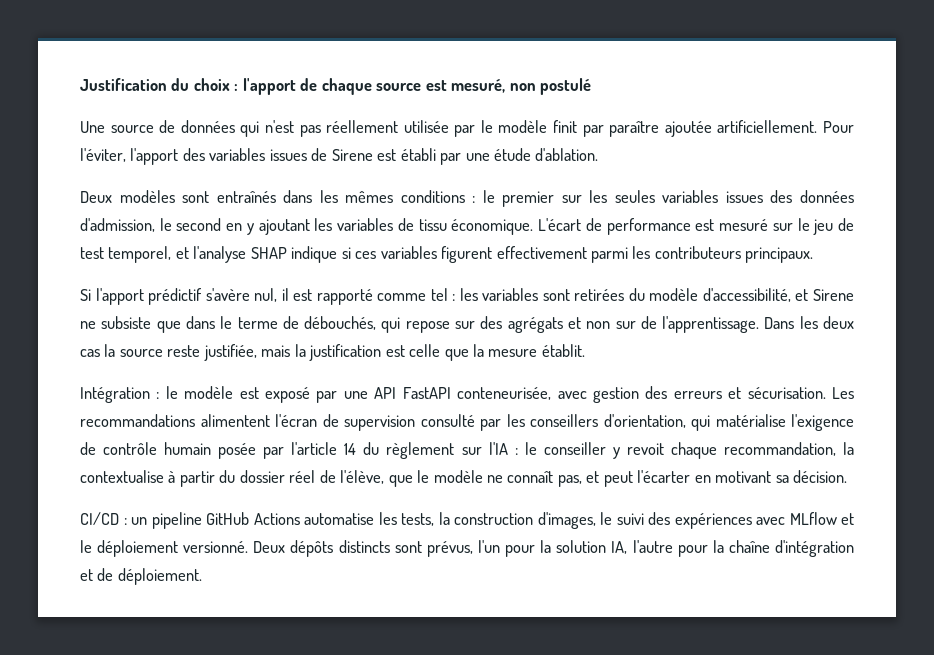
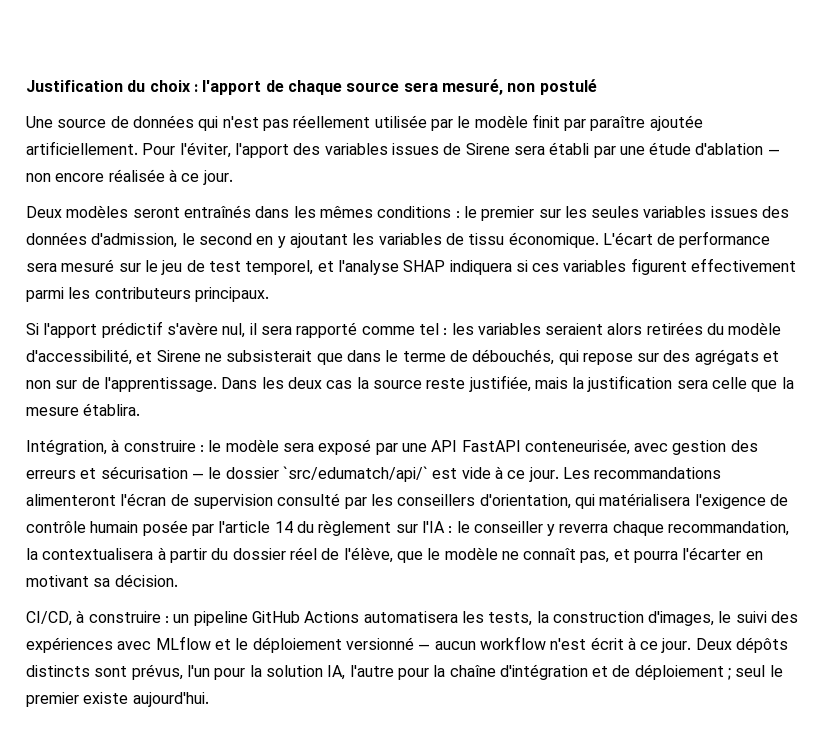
[425,80,447,91] est -> [403,82,438,92] sera
[377,149,397,161] est -> [513,146,545,155] sera
[535,148,599,161] d'ablation. -> [695,143,780,155] [26,169,233,185] d'ablation — non encore réalisée à ce jour.
[182,191,210,203] sont -> [132,207,180,218] seront
[695,219,715,231] est -> [26,263,57,272] sera
[291,246,338,263] indique -> [449,260,512,275] indiquera
[293,289,313,301] est -> [260,326,292,335] sera
[542,289,570,301] sont -> [545,323,643,335] seraient alors
[101,316,152,329] subsiste -> [226,350,313,362] subsisterait
[385,345,405,357] est -> [676,380,708,389] sera
[541,344,585,357] [80,387,150,403] établit. // Intégration -> [83,403,141,416] [26,439,196,455] établira. // Intégration, à construire
[239,387,259,399] est -> [282,443,314,452] sera
[747,387,826,399] sécurisation. -> [100,466,559,482] sécurisation — le dossier `src/edumatch/api/` est vide à ce jour.
[200,414,270,427] alimentent -> [26,494,116,506] alimenteront
[715,414,786,427] matérialise -> [599,493,691,506] matérialisera
[626,443,664,455] revoit -> [559,524,609,533] reverra
[80,470,164,483] contextualise -> [42,548,154,560] contextualisera
[603,471,633,487] peut -> [634,551,679,563] pourra
[80,512,119,525] CI/CD -> [26,610,161,626] CI/CD, à construire
[304,513,374,525] automatise -> [363,611,458,623] automatisera
[183,541,249,553] versionné. -> [345,636,692,653] versionné — aucun workflow n'est écrit à ce jour.
[117,568,202,585] déploiement. -> [634,664,783,680] [26,692,209,707] déploiement ; seul le premier existe aujourd'hui.

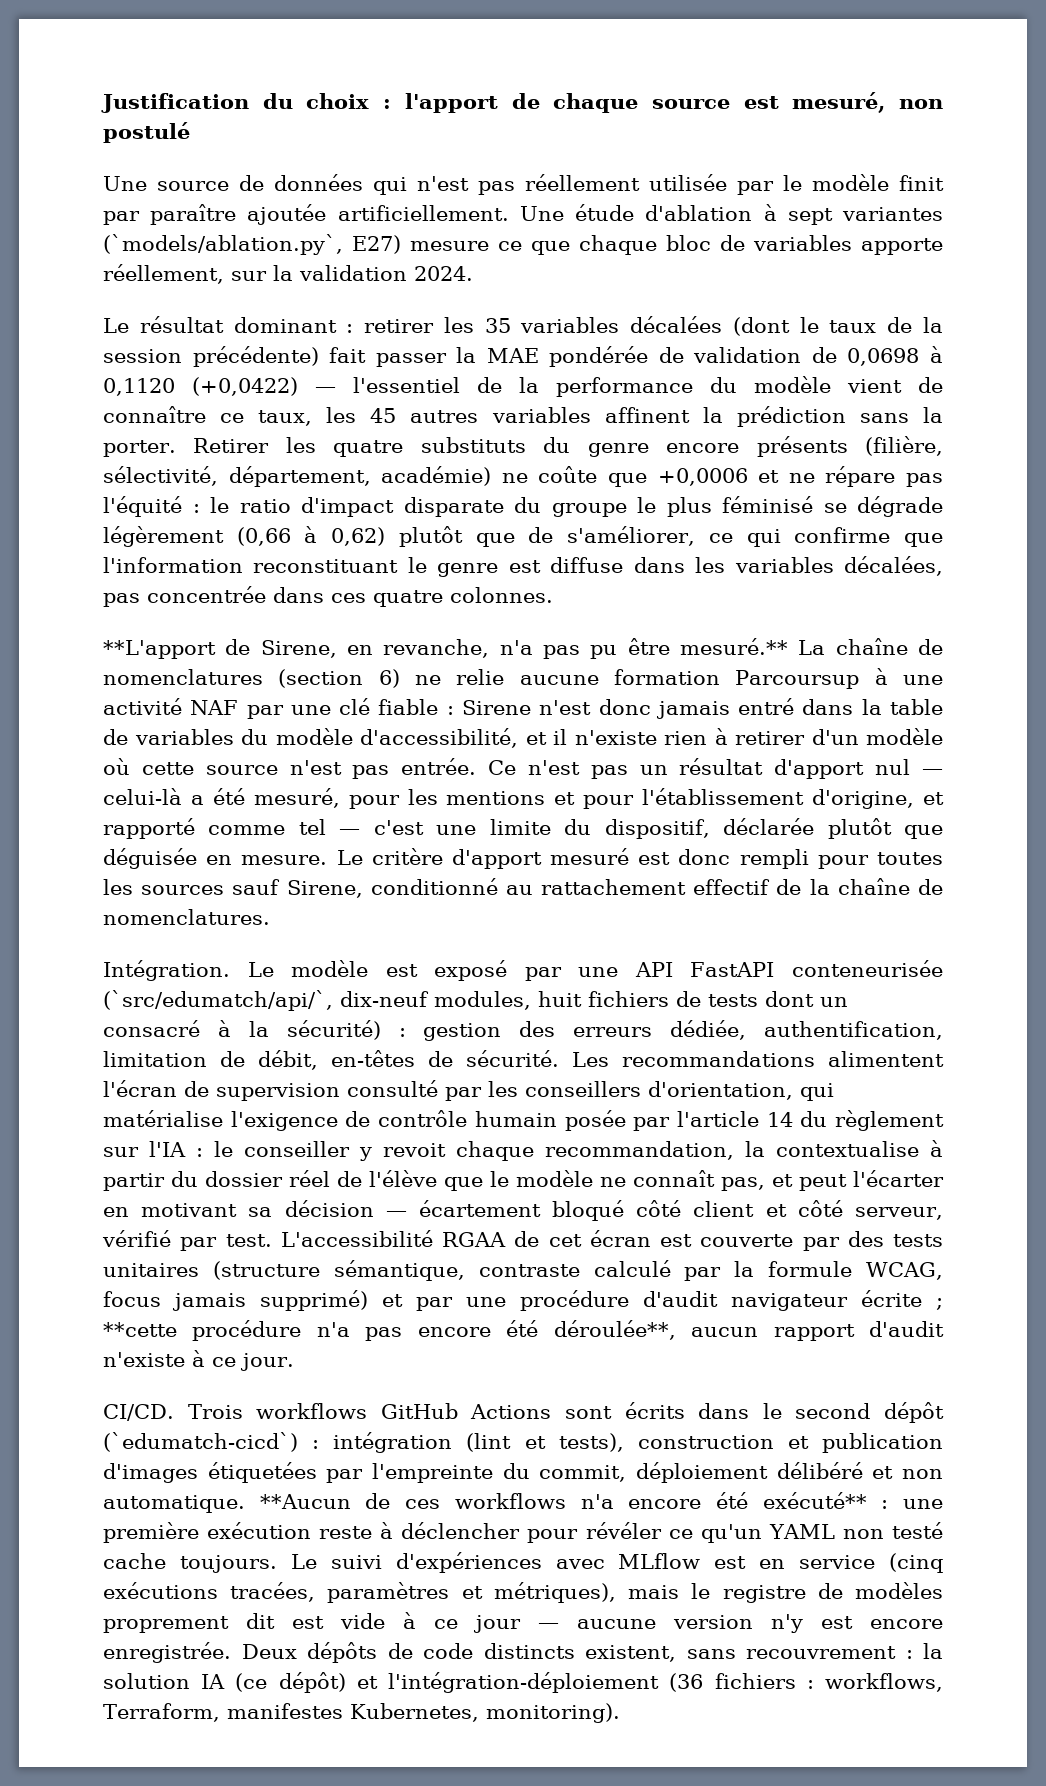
[403,82,438,92] sera -> [743,96,779,109] est
[142,142,780,158] [26,169,233,185] [26,205,790,221] [26,231,771,248] [26,258,797,275] [26,287,269,302] [26,321,782,338] [26,349,780,365] [26,375,794,392] [26,403,141,416] [26,439,314,455] Pour l'éviter, l'apport des variables issues de Sirene sera établi par une étude d'ablation — non encore réalisée à ce jour. // Deux modèles seront entraînés dans les mêmes conditions : le premier sur les seules variables issues des données d'admission, le second en y ajoutant les variables de tissu économique. L'écart de performance sera mesuré sur le jeu de test temporel, et l'analyse SHAP indiquera si ces variables figurent effectivement parmi les contributeurs principaux. // Si l'apport prédictif s'avère nul, il sera rapporté comme tel : les variables seraient alors retirées du modèle d'accessibilité, et Sirene ne subsisterait que dans le terme de débouchés, qui repose sur des agrégats et non sur de l'apprentissage. Dans les deux cas la source reste justifiée, mais la justification sera celle que la mesure établira. // Intégration, à construire : le modèle sera -> [519,204,943,225] [103,234,943,255] [103,264,473,284] [103,316,943,336] [103,346,943,367] [103,376,943,397] [103,406,943,427] [103,436,943,457] [103,466,944,487] [103,496,943,517] [103,526,943,547] [103,556,944,577] [103,586,553,607] [103,638,944,659] [103,668,944,689] [103,698,944,719] [103,728,943,748] [103,758,943,779] [103,788,944,809] [103,818,944,839] [103,848,943,869] [103,878,943,898] [103,909,270,925] [103,960,418,981] Une étude d'ablation à sept variantes (`models/ablation.py`, E27) mesure ce que chaque bloc de variables apporte réellement, sur la validation 2024. // Le résultat dominant : retirer les 35 variables décalées (dont le taux de la session précédente) fait passer la MAE pondérée de validation de 0,0698 à 0,1120 (+0,0422) — l'essentiel de la performance du modèle vient de connaître ce taux, les 45 autres variables affinent la prédiction sans la porter. Retirer les quatre substituts du genre encore présents (filière, sélectivité, département, académie) ne coûte que +0,0006 et ne répare pas l'équité : le ratio d'impact disparate du groupe le plus féminisé se dégrade légèrement (0,66 à 0,62) plutôt que de s'améliorer, ce qui confirme que l'information reconstituant le genre est diffuse dans les variables décalées, pas concentrée dans ces quatre colonnes. // **L'apport de Sirene, en revanche, n'a pas pu être mesuré.** La chaîne de nomenclatures (section 6) ne relie aucune formation Parcoursup à une activité NAF par une clé fiable : Sirene n'est donc jamais entré dans la table de variables du modèle d'accessibilité, et il n'existe rien à retirer d'un modèle où cette source n'est pas entrée. Ce n'est pas un résultat d'apport nul — celui-là a été mesuré, pour les mentions et pour l'établissement d'origine, et rapporté comme tel — c'est une limite du dispositif, déclarée plutôt que déguisée en mesure. Le critère d'apport mesuré est donc rempli pour toutes les sources sauf Sirene, conditionné au rattachement effectif de la chaîne de nomenclatures. // Intégration. Le modèle est
[524,439,758,455] [26,466,559,482] conteneurisée, avec gestion des erreurs et sécurisation — le dossier `src/edumatch/api/` est vide à ce jour. -> [791,960,943,977] [103,990,848,1011] [103,1020,944,1041] [103,1050,559,1070] conteneurisée (`src/edumatch/api/`, dix-neuf modules, huit fichiers de tests dont un consacré à la sécurité) : gestion des erreurs dédiée, authentification, limitation de débit, en-têtes de sécurité.
[26,494,116,506] alimenteront -> [828,1051,944,1067] alimentent
[599,493,691,506] matérialisera -> [103,1110,223,1127] matérialise
[559,524,609,533] reverra -> [383,1143,446,1157] revoit
[42,548,154,560] contextualisera -> [776,1141,919,1157] contextualise
[343,547,393,563] l'élève, -> [369,1170,437,1187] l'élève
[634,551,679,563] pourra -> [799,1174,847,1191] peut
[114,574,178,587] [26,610,799,626] [26,636,789,653] [26,664,783,680] [26,692,209,707] décision. // CI/CD, à construire : un pipeline GitHub Actions automatisera les tests, la construction d'images, le suivi des expériences avec MLflow et le déploiement versionné — aucun workflow n'est écrit à ce jour. Deux dépôts distincts sont prévus, l'un pour la solution IA, l'autre pour la chaîne d'intégration et de déploiement ; seul le premier existe aujourd'hui. -> [284,1200,944,1221] [102,1230,943,1251] [103,1260,944,1281] [103,1290,943,1311] [103,1320,945,1341] [103,1350,294,1371] [103,1402,944,1423] [103,1432,943,1453] [103,1462,943,1483] [103,1492,944,1513] [103,1522,943,1543] [103,1552,943,1573] [103,1582,943,1603] [103,1612,943,1633] [103,1642,943,1663] [103,1672,943,1693] [103,1703,620,1723] décision — écartement bloqué côté client et côté serveur, vérifié par test. L'accessibilité RGAA de cet écran est couverte par des tests unitaires (structure sémantique, contraste calculé par la formule WCAG, focus jamais supprimé) et par une procédure d'audit navigateur écrite ; **cette procédure n'a pas encore été déroulée**, aucun rapport d'audit n'existe à ce jour. // CI/CD. Trois workflows GitHub Actions sont écrits dans le second dépôt (`edumatch-cicd`) : intégration (lint et tests), construction et publication d'images étiquetées par l'empreinte du commit, déploiement délibéré et non automatique. **Aucun de ces workflows n'a encore été exécuté** : une première exécution reste à déclencher pour révéler ce qu'un YAML non testé cache toujours. Le suivi d'expériences avec MLflow est en service (cinq exécutions tracées, paramètres et métriques), mais le registre de modèles proprement dit est vide à ce jour — aucune version n'y est encore enregistrée. Deux dépôts de code distincts existent, sans recouvrement : la solution IA (ce dépôt) et l'intégration-déploiement (36 fichiers : workflows, Terraform, manifestes Kubernetes, monitoring).

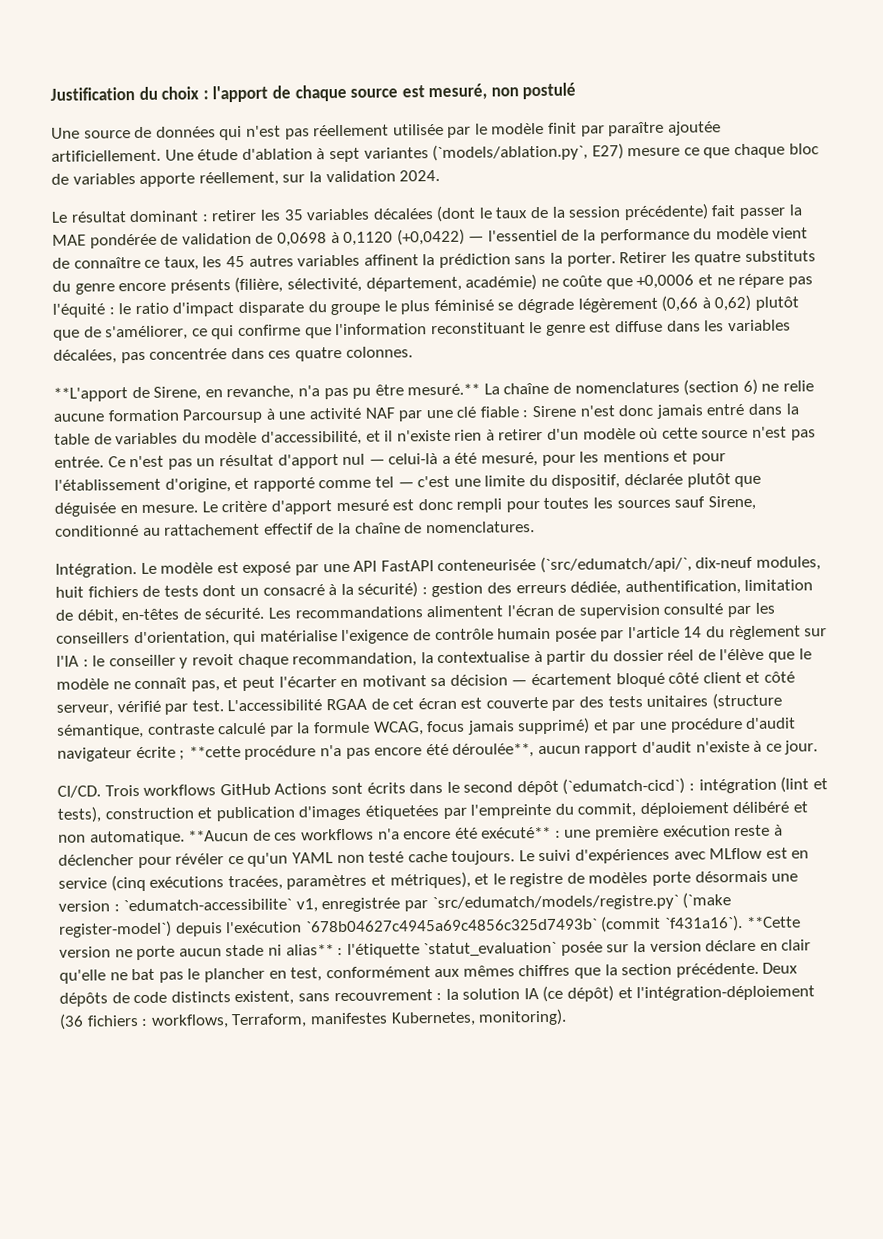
[628,1585,680,1599] mais -> [474,873,490,885] et
[103,1612,943,1633] [103,1642,231,1663] proprement dit est vide à ce jour — aucune version n'y est encore enregistrée. -> [652,870,799,886] [58,892,732,913] [58,915,801,938] [59,939,812,961] [59,962,759,984] porte désormais une version : `edumatch-accessibilite` v1, enregistrée par `src/edumatch/models/registre.py` (`make register-model`) depuis l'exécution `678b04627c4945a69c4856c325d7493b` (commit `f431a16`). **Cette version ne porte aucun stade ni alias** : l'étiquette `statut_evaluation` posée sur la version déclare en clair qu'elle ne bat pas le plancher en test, conformément aux mêmes chiffres que la section précédente.

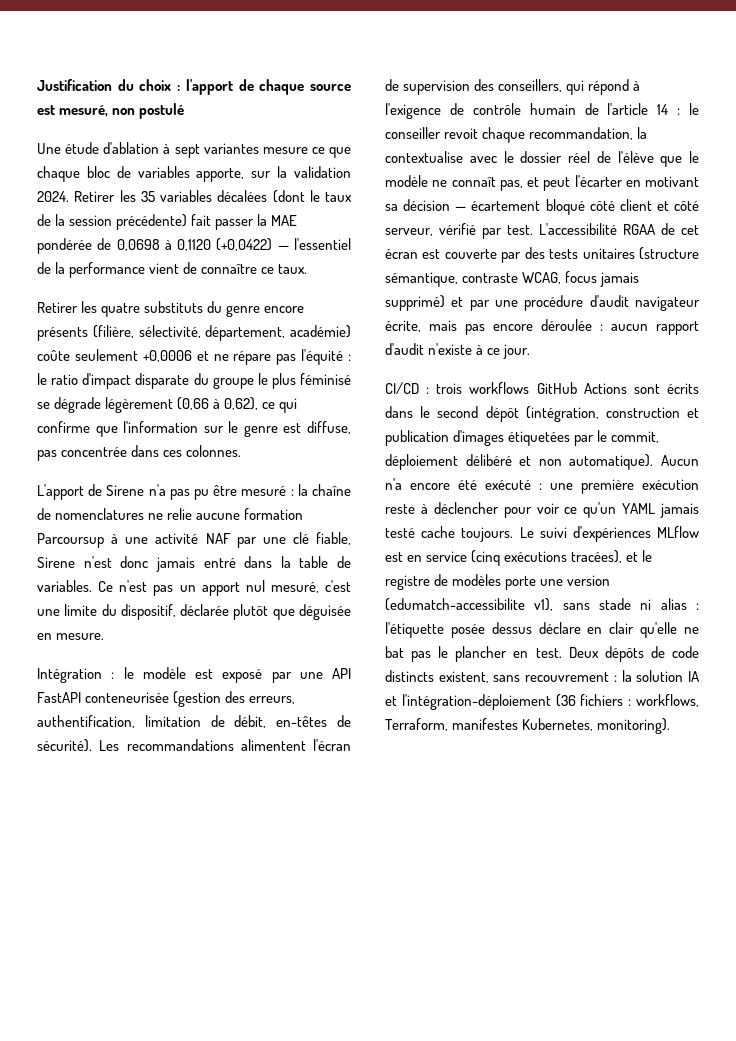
[83,121,721,141] [51,149,194,162] source de données qui n'est pas réellement utilisée par le modèle finit par paraître ajoutée artificiellement. Une -> (61, 148) none
[432,143,624,162] (`models/ablation.py`, E27) -> (259, 148) none
[139,171,279,187] apporte réellement, -> [196,168,245,182] apporte,
[51,209,258,223] // Le résultat dominant : retirer -> [74,191,116,202] Retirer
[181,232,274,245] validation de -> (112, 244) none
[693,227,769,240] du modèle -> (146, 270) none
[163,252,616,271] taux, les 45 autres variables affinent la prédiction sans la porter. -> [278,264,308,274] taux. //
[540,275,633,290] ne coûte que -> [37,349,138,361] coûte seulement
[714,294,800,312] [53,325,189,341] 0,62) plutôt que de s'améliorer, -> [224,397,259,410] 0,62),
[430,322,526,335] reconstituant -> [203,426,224,433] sur
[615,319,791,333] [53,349,117,364] diffuse dans les variables décalées, -> [306,421,351,434] diffuse,
[294,346,342,362] quatre -> (183, 453) none
[53,385,295,402] **L'apport de Sirene, en revanche, -> [37,484,145,500] L'apport de Sirene
[407,383,500,396] mesuré.** La -> [241,484,308,496] mesuré : la
[683,378,758,396] (section 6) -> (145, 514) none
[479,406,529,418] fiable : -> [316,532,351,545] fiable,
[115,426,816,446] [54,450,727,470] [54,476,414,493] variables du modèle d'accessibilité, et il n'existe rien à retirer d'un modèle où cette source n'est pas entrée. Ce n'est pas un résultat d'apport nul — celui-là a été mesuré, pour les mentions et pour l'établissement d'origine, et rapporté comme tel — -> [37,580,319,596] variables. Ce n'est pas un apport nul mesuré,
[201,495,756,515] [55,521,535,537] [55,562,157,578] Le critère d'apport mesuré est donc rempli pour toutes les sources sauf Sirene, conditionné au rattachement effectif de la chaîne de nomenclatures. // Intégration. Le -> [37,667,134,683] // Intégration : le
[539,555,822,574] [55,581,622,598] (`src/edumatch/api/`, dix-neuf modules, huit fichiers de tests dont un consacré à la sécurité) : gestion des erreurs dédiée, -> [173,691,296,707] (gestion des erreurs,
[204,607,265,620] sécurité. -> [37,739,92,752] sécurité).
[663,602,775,618] [56,625,828,647] [56,655,79,667] consulté par les conseillers d'orientation, qui matérialise l'exigence de contrôle humain posée par l'article 14 du règlement sur l'IA -> [474,79,641,95] [385,103,669,119] des conseillers, qui répond à l'exigence de contrôle humain de l'article 14
[179,657,189,669] y -> (441, 133) none
[533,650,610,665] à partir du -> [469,151,514,163] avec le
[218,721,370,737] calculé par la formule -> (519, 278) none
[135,743,535,761] écrite ; **cette procédure n'a pas encore été déroulée**, -> [385,319,603,335] écrite, mais pas encore déroulée :
[57,785,140,798] CI/CD. Trois -> [385,382,463,394] CI/CD : trois
[562,776,828,795] [57,806,102,823] (`edumatch-cicd`) : intégration (lint et tests), -> [525,406,599,422] (intégration,
[470,803,574,819] l'empreinte du -> [597,430,608,442] le
[89,828,374,846] automatique. **Aucun de ces workflows -> [569,454,699,470] automatique). Aucun
[481,826,552,839] exécuté** -> [485,480,531,490] exécuté
[175,853,225,865] révéler -> [536,503,560,514] voir
[336,854,365,864] non -> [660,503,699,518] jamais
[673,851,706,860] avec -> (651, 534) none
[227,871,471,891] tracées, paramètres et métriques), -> [571,550,623,563] tracées),
[694,870,768,883] désormais -> (537, 583) none
[113,892,732,913] [58,915,801,938] [59,945,222,961] : `edumatch-accessibilite` v1, enregistrée par `src/edumatch/models/registre.py` (`make register-model`) depuis l'exécution `678b04627c4945a69c4856c325d7493b` (commit `f431a16`). **Cette version ne porte aucun -> [385,598,590,611] (edumatch-accessibilite v1), sans
[285,944,334,956] alias** -> [660,598,687,610] alias
[423,940,702,958] `statut_evaluation` posée sur la version -> [450,622,532,638] posée dessus
[290,962,759,982] test, conformément aux mêmes chiffres que la section précédente. -> [535,648,562,658] test.
[542,985,615,1003] (ce dépôt) -> (699, 676) none

